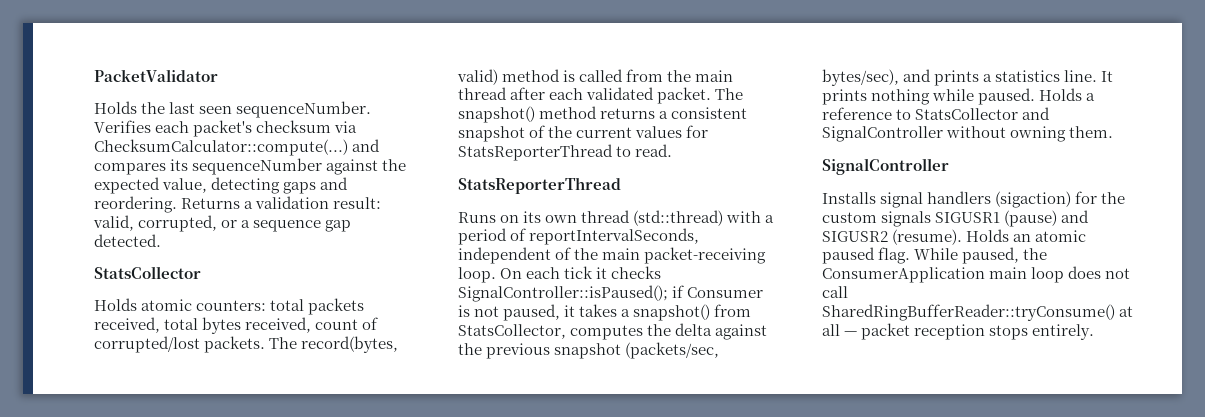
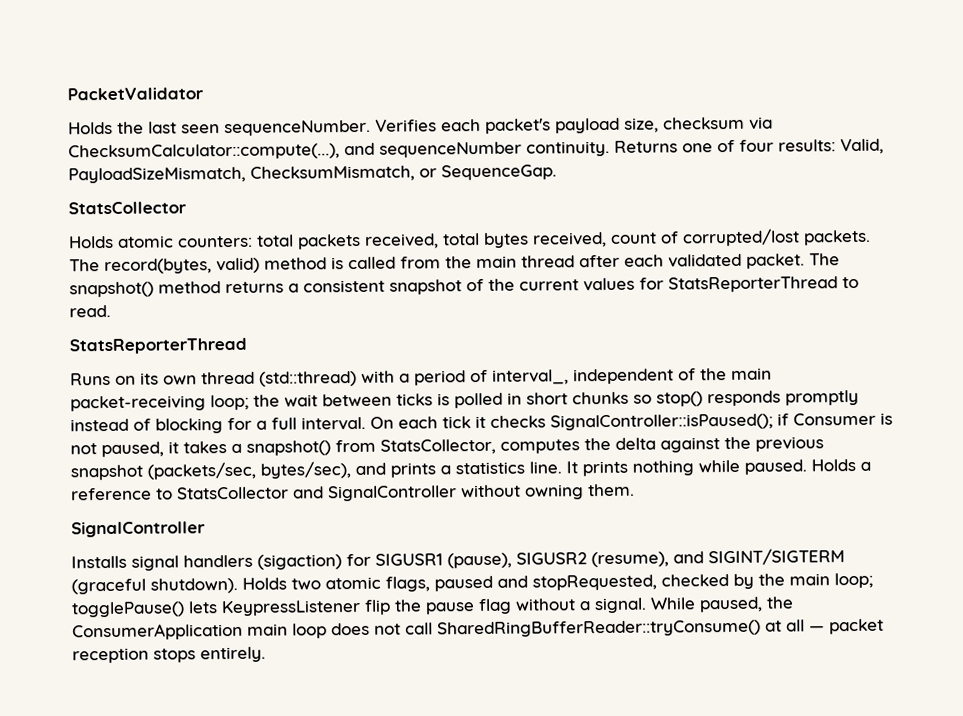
[256,120,358,133] [94,139,381,156] [94,158,407,175] [94,177,349,194] [94,196,382,213] [93,215,352,232] [94,234,161,247] checksum via ChecksumCalculator::compute(...) and compares its sequenceNumber against the expected value, detecting gaps and reordering. Returns a validation result: valid, corrupted, or a sequence gap detected. -> [555,116,773,134] [68,138,884,161] [68,164,557,184] payload size, checksum via ChecksumCalculator::compute(...), and sequenceNumber continuity. Returns one of four results: Valid, PayloadSizeMismatch, ChecksumMismatch, or SequenceGap.
[529,228,700,245] reportIntervalSeconds, -> [492,369,569,385] interval_,
[458,267,496,283] loop. -> [210,389,859,411] [70,416,366,434] loop; the wait between ticks is polled in short chunks so stop() responds promptly instead of blocking for a full interval.
[1101,192,1126,204] [822,210,1090,227] [822,229,1087,245] [822,247,911,264] the custom signals SIGUSR1 (pause) and SIGUSR2 (resume). Holds an atomic paused flag. -> [375,548,845,569] [71,572,873,595] [71,597,647,618] SIGUSR1 (pause), SIGUSR2 (resume), and SIGINT/SIGTERM (graceful shutdown). Holds two atomic flags, paused and stopRequested, checked by the main loop; togglePause() lets KeypressListener flip the pause flag without a signal.

